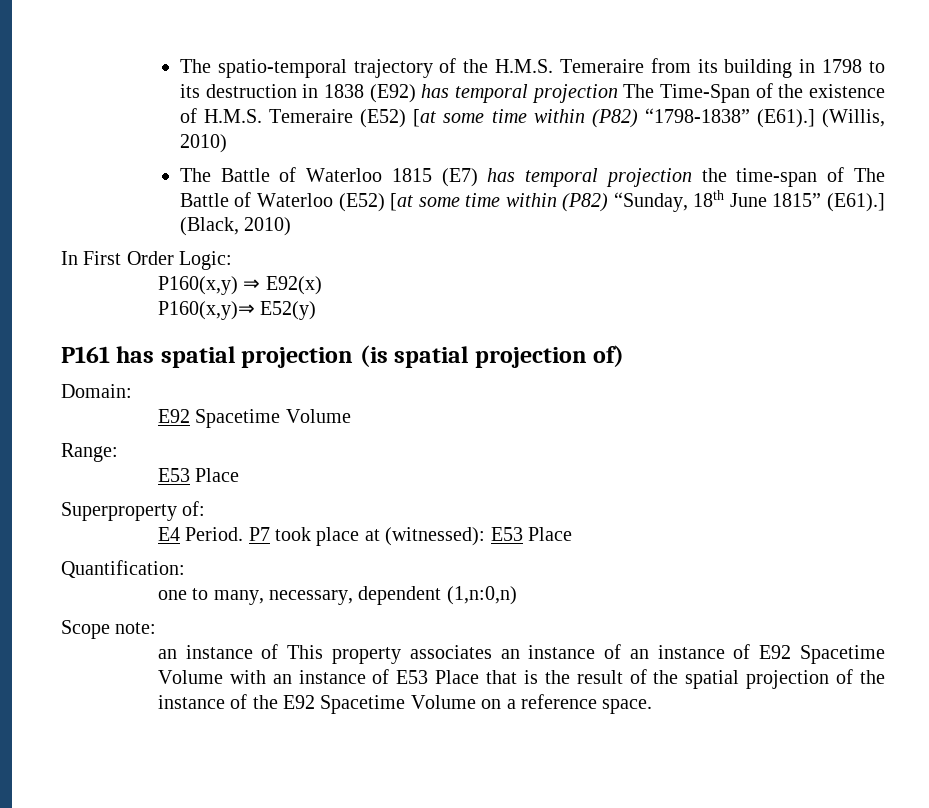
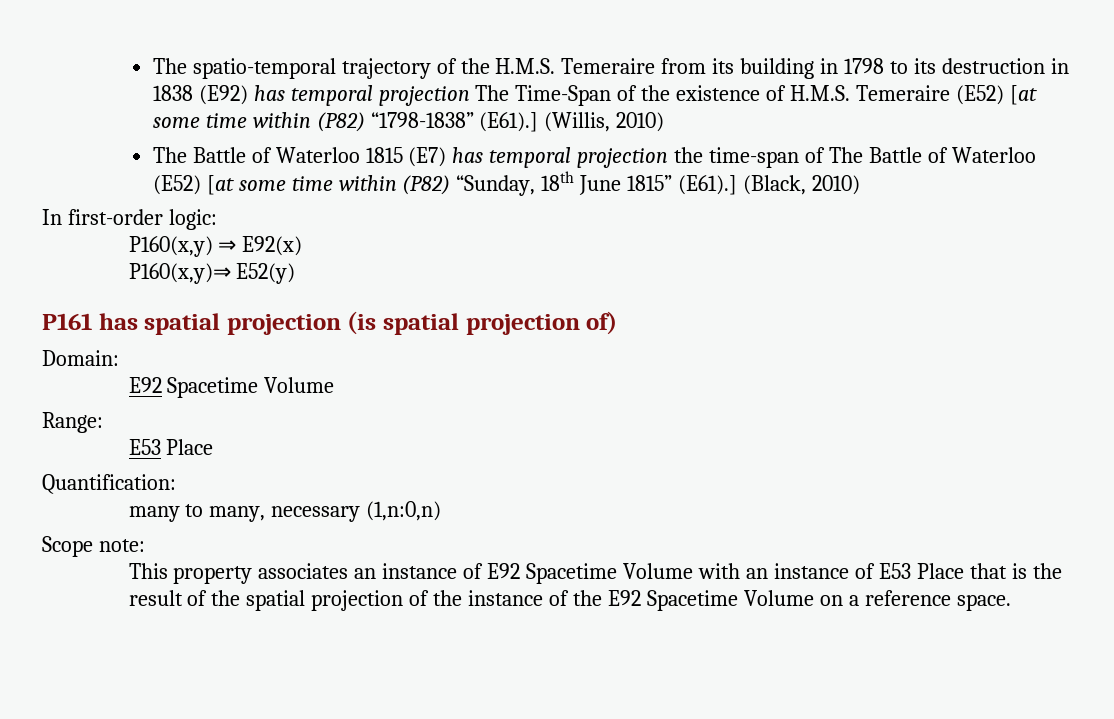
[83,251,233,270] First Order Logic: -> [67,209,217,230] first-order logic:
[61,501,206,521] [157,527,573,546] // Superproperty of: // E4 Period. P7 took place at (witnessed): E53 Place -> (214, 447) none
[157,590,187,600] one -> [128,506,180,522] many
[269,586,442,605] necessary, dependent -> [271,506,361,522] necessary
[157,644,279,659] an instance of -> (145, 545) none
[629,644,751,659] an instance of -> (484, 571) none

